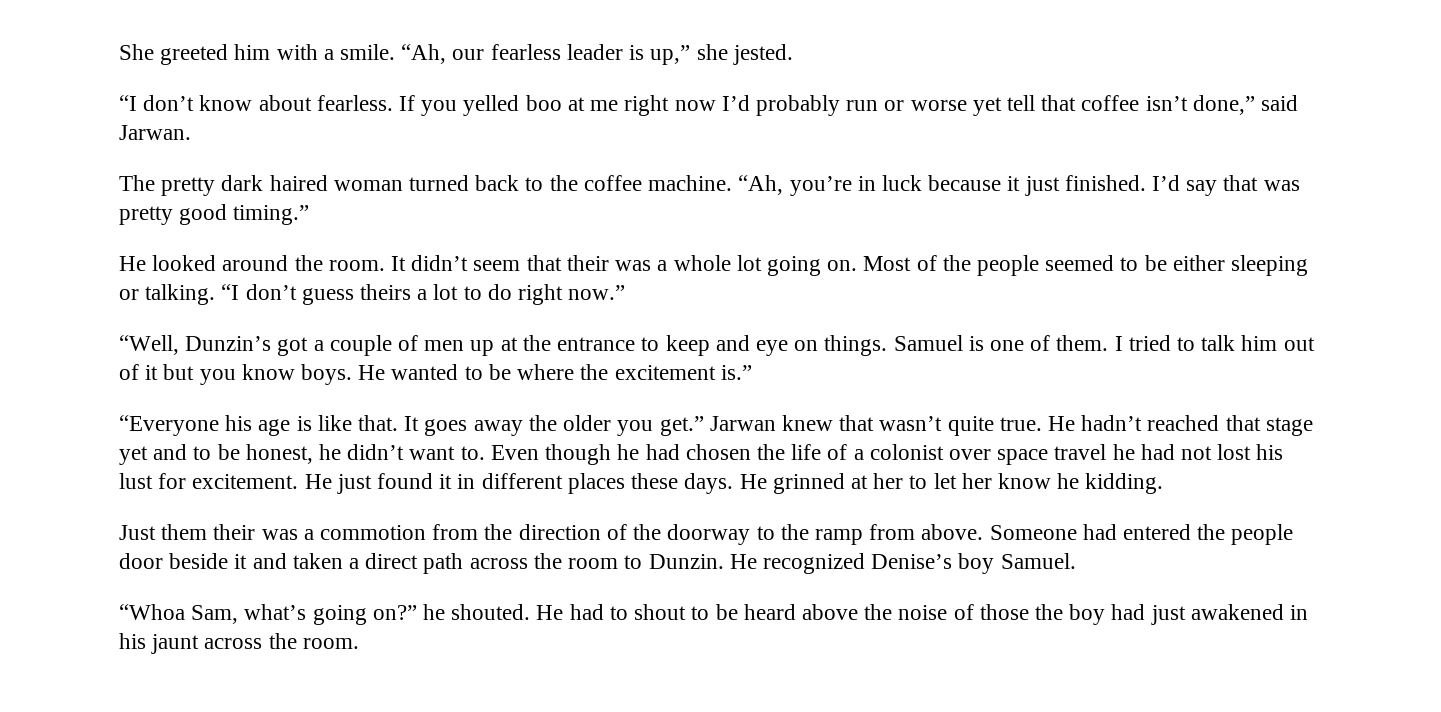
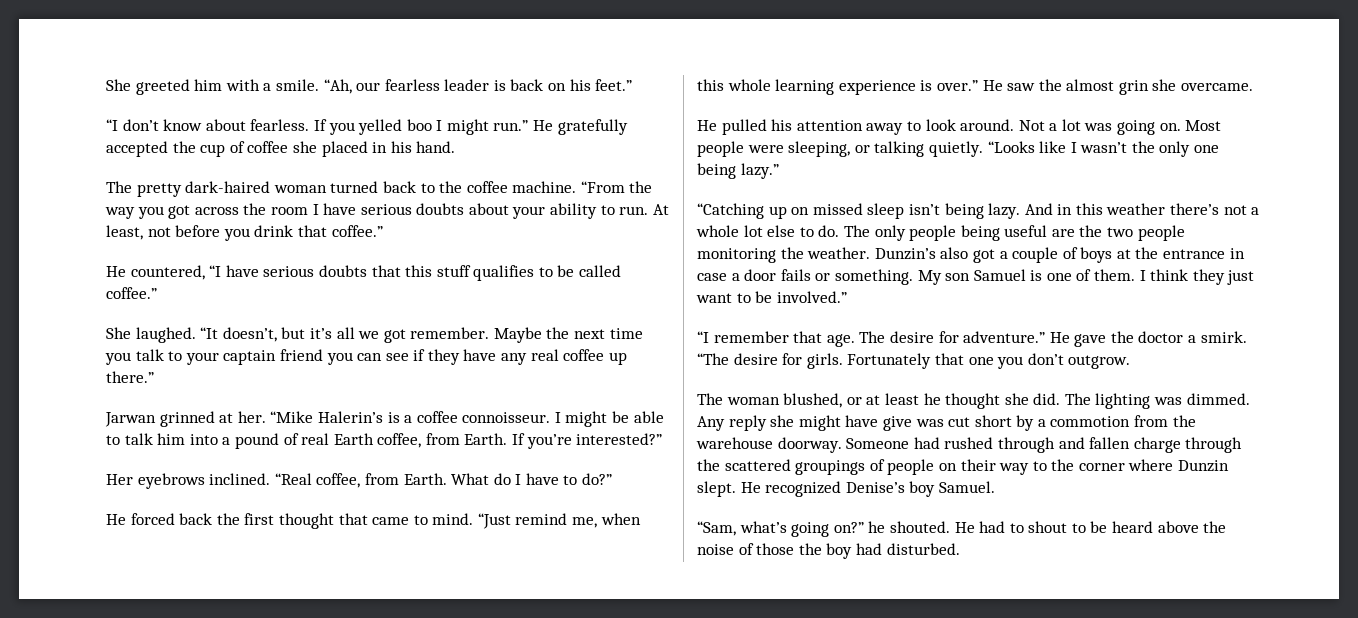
[650,44,793,65] up,” she jested. -> [510,79,633,91] back on his feet.”
[567,95,1299,116] [119,125,191,140] at me right now I’d probably run or worse yet tell that coffee isn’t done,” said Jarwan. -> [436,119,628,135] [106,141,456,157] I might run.” He gratefully accepted the cup of coffee she placed in his hand.
[221,175,328,191] dark haired -> [185,181,271,193] dark-haired
[738,175,1300,196] [119,204,310,225] [119,255,1309,276] [119,284,626,305] [119,335,272,355] “Ah, you’re in luck because it just finished. I’d say that was pretty good timing.” // He looked around the room. It didn’t seem that their was a whole lot going on. Most of the people seemed to be either sleeping or talking. “I don’t guess theirs a lot to do right now.” // “Well, Dunzin’s -> [580,181,653,193] [105,203,669,219] [106,225,383,241] [106,265,622,281] [106,287,157,299] [106,327,643,343] [105,349,627,365] [106,371,154,383] [105,411,664,427] [106,433,663,449] [106,473,613,489] [106,513,641,529] [697,79,1254,95] [697,119,1222,135] [697,141,1220,157] [697,163,779,179] [697,203,1260,219] [696,225,1185,241] [697,247,969,263] “From the way you got across the room I have serious doubts about your ability to run. At least, not before you drink that coffee.” // He countered, “I have serious doubts that this stuff qualifies to be called coffee.” // She laughed. “It doesn’t, but it’s all we got remember. Maybe the next time you talk to your captain friend you can see if they have any real coffee up there.” // Jarwan grinned at her. “Mike Halerin’s is a coffee connoisseur. I might be able to talk him into a pound of real Earth coffee, from Earth. If you’re interested?” // Her eyebrows inclined. “Real coffee, from Earth. What do I have to do?” // He forced back the first thought that came to mind. “Just remind me, when this whole learning experience is over.” He saw the almost grin she overcame. // He pulled his attention away to look around. Not a lot was going on. Most people were sleeping, or talking quietly. “Looks like I wasn’t the only one being lazy.” // “Catching up on missed sleep isn’t being lazy. And in this weather there’s not a whole lot else to do. The only people being useful are the two people monitoring the weather. Dunzin’s also
[424,340,495,356] men up -> [1080,247,1113,263] boys
[641,335,888,356] to keep and eye on things. -> [1229,248,1245,259] [697,269,971,285] in case a door fails or something. My son
[1128,335,1315,351] [119,364,752,385] [119,415,1313,436] [119,444,1284,465] [119,473,1164,494] [119,524,1294,545] [119,553,724,574] tried to talk him out of it but you know boys. He wanted to be where the excitement is.” // “Everyone his age is like that. It goes away the older you get.” Jarwan knew that wasn’t quite true. He hadn’t reached that stage yet and to be honest, he didn’t want to. Even though he had chosen the life of a colonist over space travel he had not lost his lust for excitement. He just found it in different places these days. He grinned at her to let her know he kidding. // Just them their was a commotion from the direction of the doorway to the ramp from above. Someone had entered the people door beside it and taken a direct path across the room to Dunzin. -> [1150,269,1255,285] [696,291,847,303] [697,331,1247,347] [697,353,1131,369] [697,393,1250,409] [697,415,1196,431] [696,437,1243,453] [697,459,1230,475] [697,481,736,497] think they just want to be involved.” // “I remember that age. The desire for adventure.” He gave the doctor a smirk. “The desire for girls. Fortunately that one you don’t outgrow. // The woman blushed, or at least he thought she did. The lighting was dimmed. Any reply she might have give was cut short by a commotion from the warehouse doorway. Someone had rushed through and fallen charge through the scattered groupings of people on their way to the corner where Dunzin slept.
[119,604,239,624] “Whoa Sam, -> [697,521,736,536] “Sam,
[1150,604,1309,625] [119,633,359,654] just awakened in his jaunt across the room. -> [886,543,960,555] disturbed.

